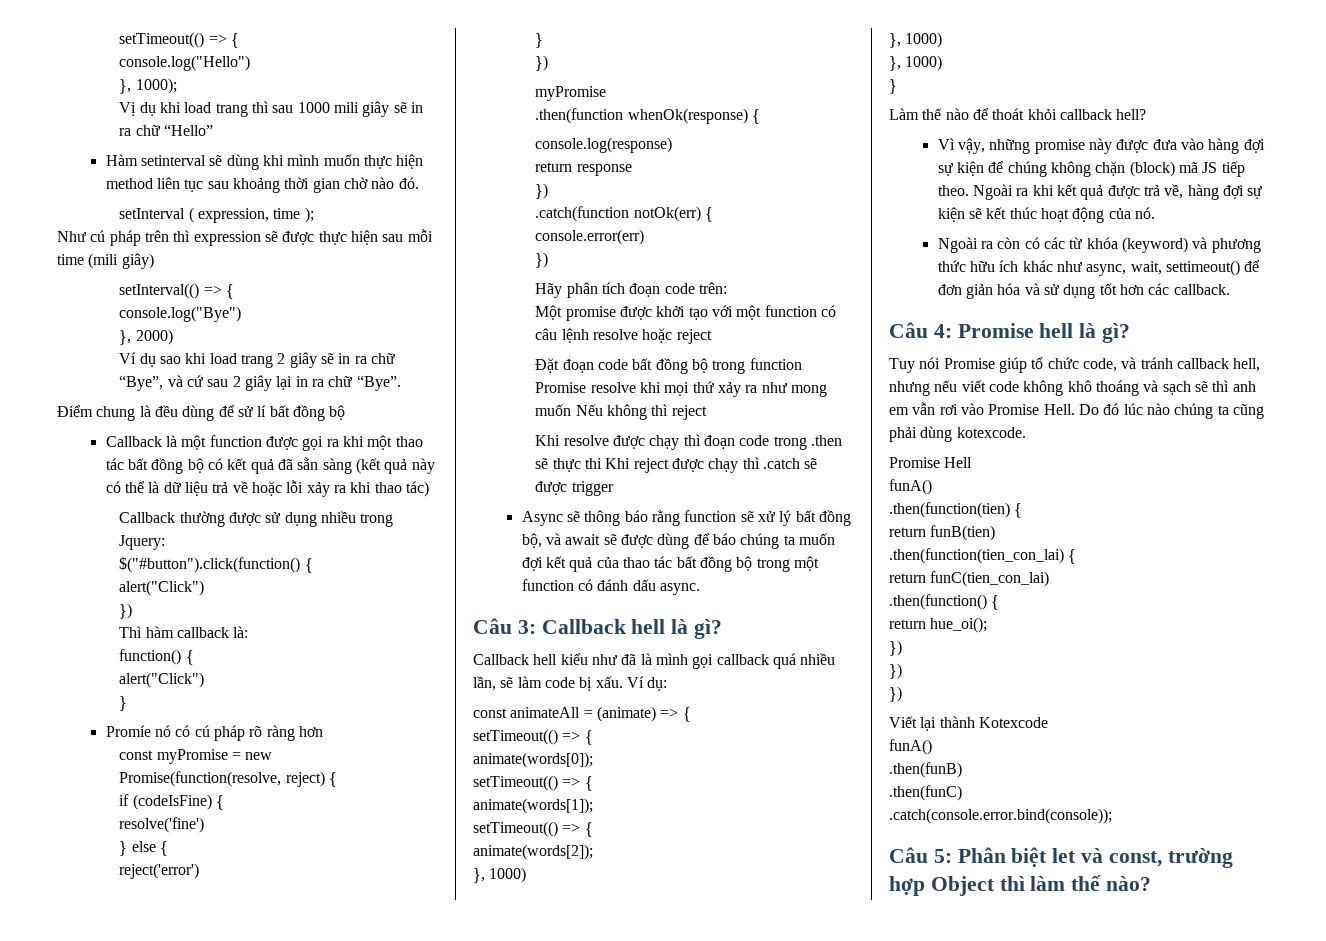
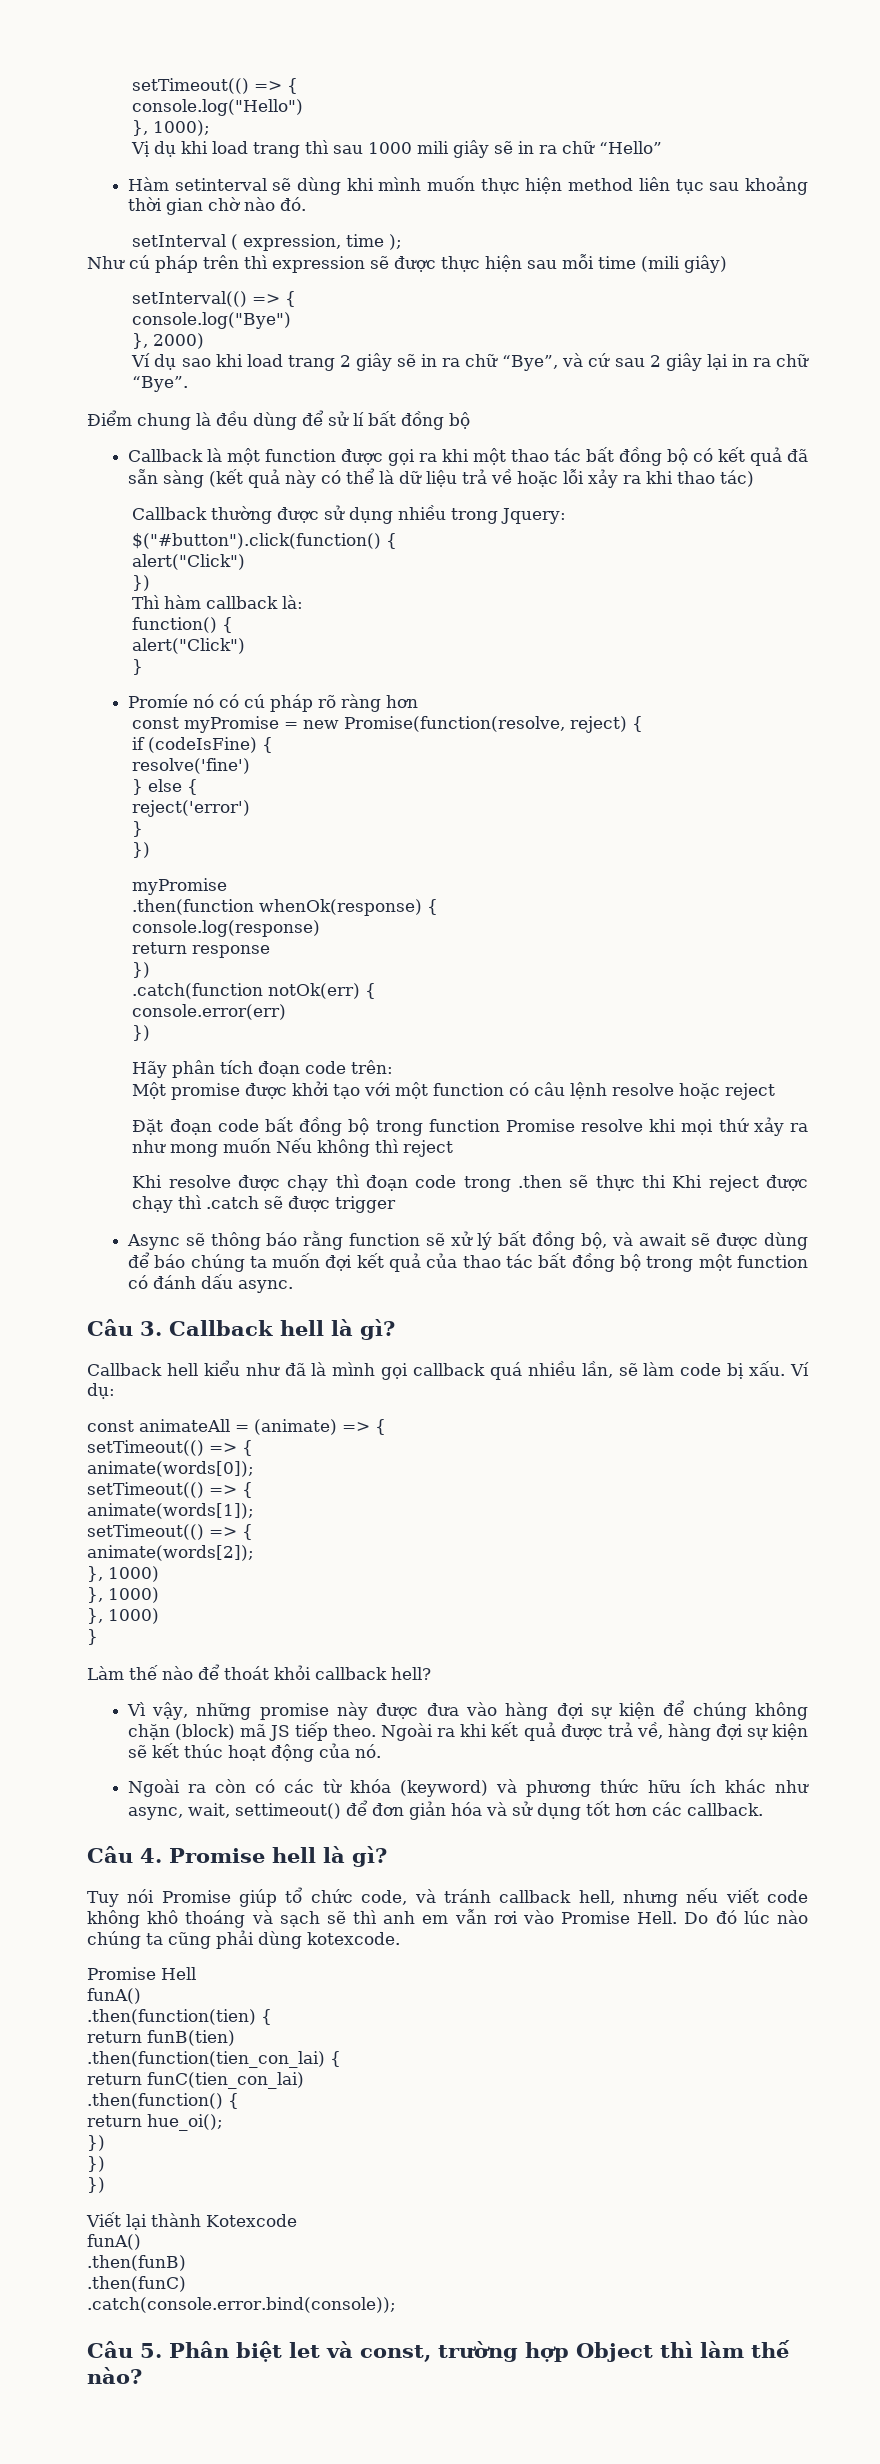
[517,620,536,634] 3: -> [140,1321,162,1336] 3.
[933,324,952,338] 4: -> [140,1848,162,1863] 4.
[933,849,952,863] 5: -> [140,2343,162,2358] 5.

